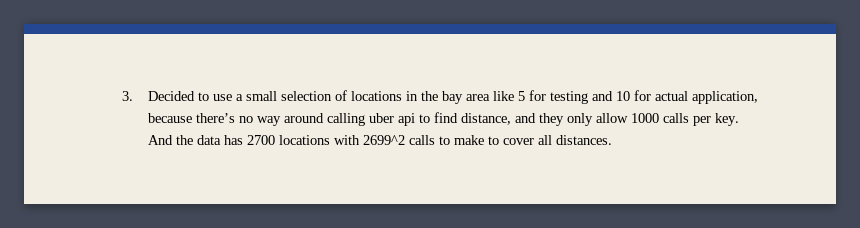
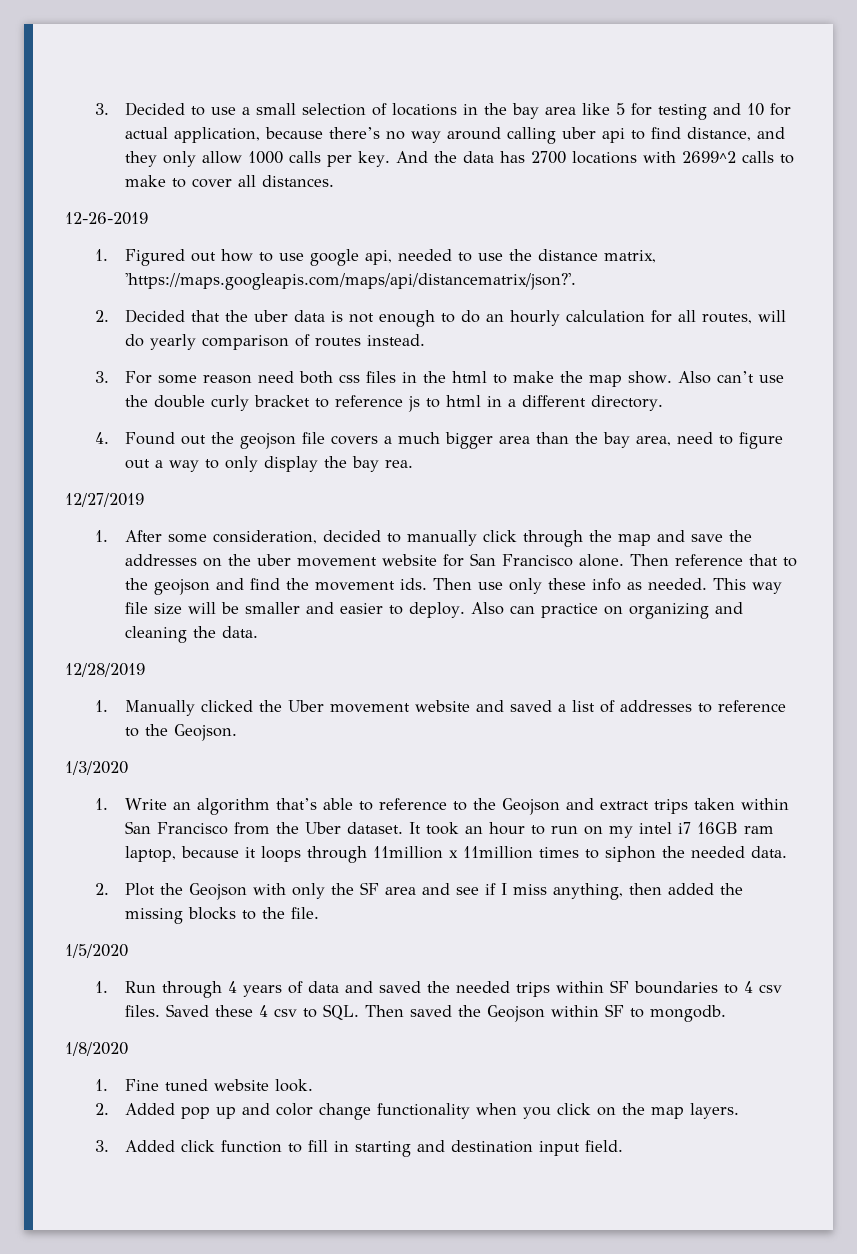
(612, 140) none -> [65,212,148,225] [95,249,657,266] [125,273,577,290] [95,309,787,327] [125,334,426,350] [95,371,785,387] [125,395,664,412] [95,432,784,449] [125,456,414,472] [65,493,144,507] [95,530,753,547] [125,553,798,567] [125,578,783,595] [125,602,744,619] [125,626,259,643] [65,663,145,677] [95,700,787,716] [125,724,238,741] [65,761,128,775] [95,798,790,815] [125,821,775,838] [125,846,788,863] [95,882,744,900] [125,907,320,924] [65,944,128,958] [95,980,783,998] [125,1004,727,1022] [65,1042,128,1056] [95,1079,314,1092] [95,1103,740,1120] [95,1140,624,1157] // 12-26-2019 // 1. Figured out how to use google api, needed to use the distance matrix, 'https://maps.googleapis.com/maps/api/distancematrix/json?'. // 2. Decided that the uber data is not enough to do an hourly calculation for all routes, will do yearly comparison of routes instead. // 3. For some reason need both css files in the html to make the map show. Also can’t use the double curly bracket to reference js to html in a different directory. // 4. Found out the geojson file covers a much bigger area than the bay area, need to figure out a way to only display the bay rea. // 12/27/2019 // 1. After some consideration, decided to manually click through the map and save the addresses on the uber movement website for San Francisco alone. Then reference that to the geojson and find the movement ids. Then use only these info as needed. This way file size will be smaller and easier to deploy. Also can practice on organizing and cleaning the data. // 12/28/2019 // 1. Manually clicked the Uber movement website and saved a list of addresses to reference to the Geojson. // 1/3/2020 // 1. Write an algorithm that’s able to reference to the Geojson and extract trips taken within San Francisco from the Uber dataset. It took an hour to run on my intel i7 16GB ram laptop, because it loops through 11million x 11million times to siphon the needed data. // 2. Plot the Geojson with only the SF area and see if I miss anything, then added the missing blocks to the file. // 1/5/2020 // 1. Run through 4 years of data and saved the needed trips within SF boundaries to 4 csv files. Saved these 4 csv to SQL. Then saved the Geojson within SF to mongodb. // 1/8/2020 // 1. Fine tuned website look. // 2. Added pop up and color change functionality when you click on the map layers. // 3. Added click function to fill in starting and destination input field.

